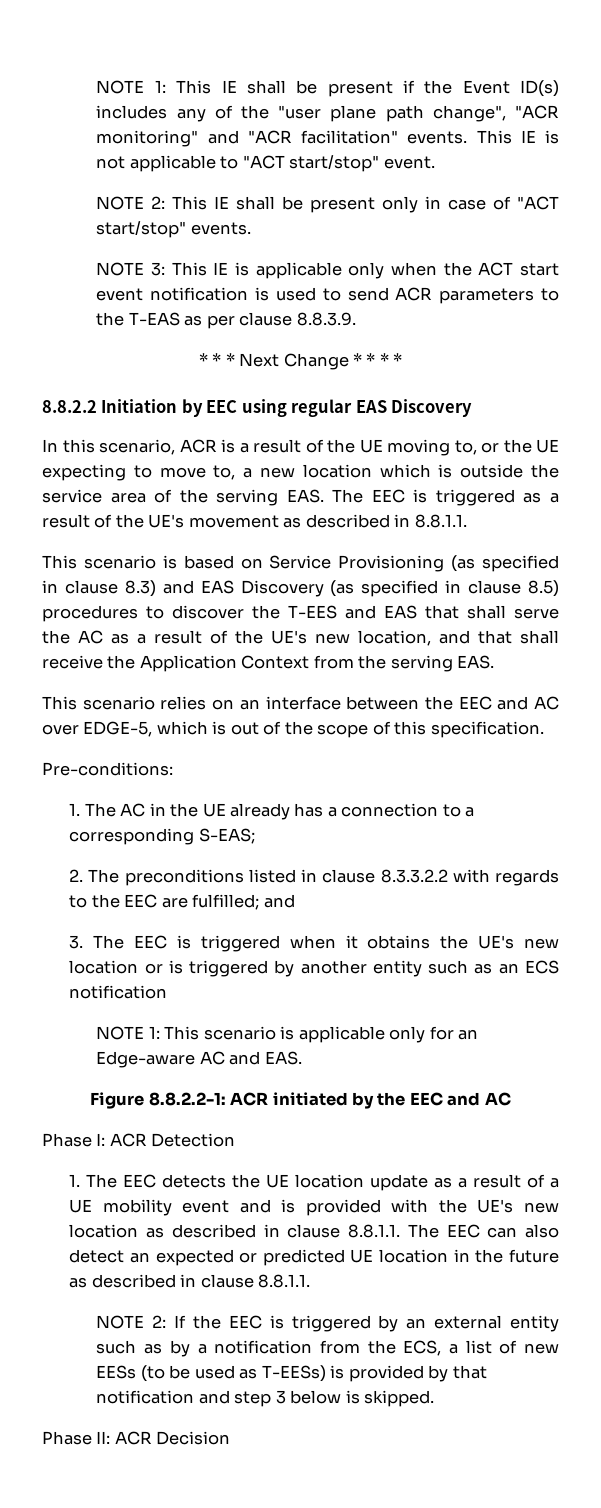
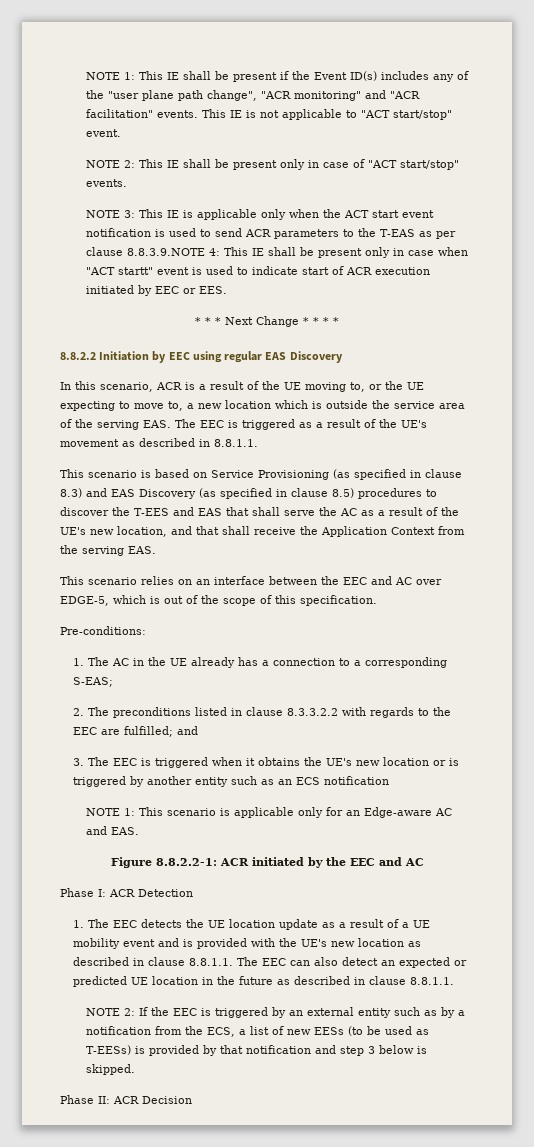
[296,312,356,326] 8.8.3.9. -> [127,247,469,258] [86,266,431,275] [86,285,228,296] 8.8.3.9.NOTE 4: This IE shall be present only in case when "ACT startt" event is used to indicate start of ACR execution initiated by EEC or EES.

